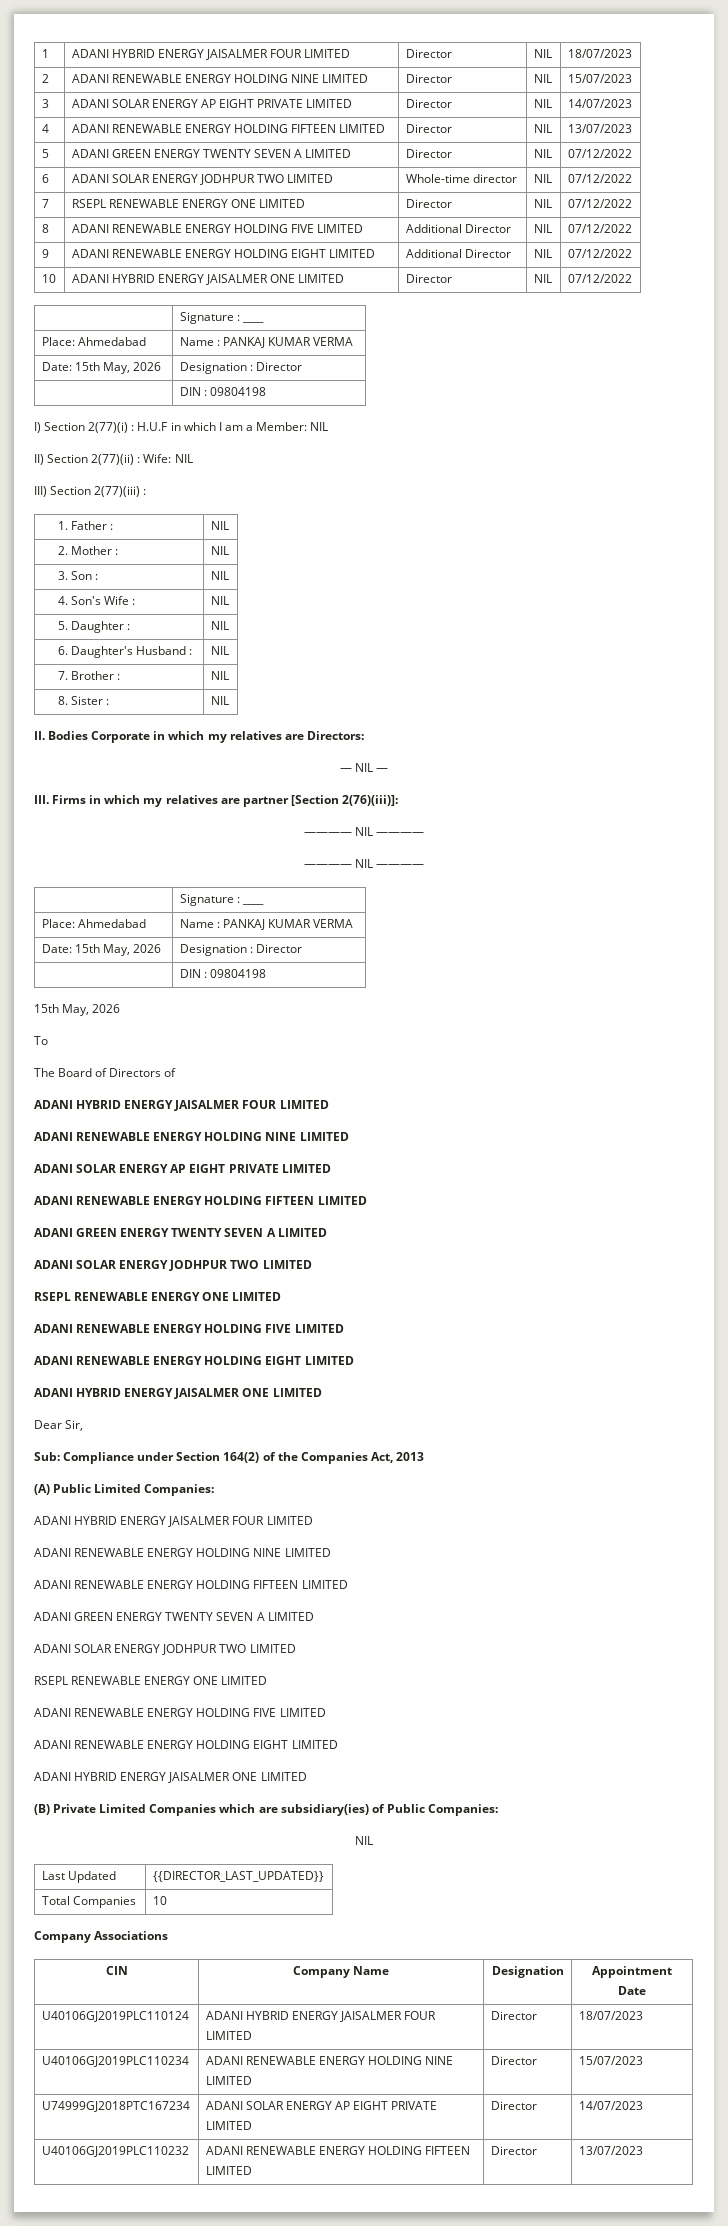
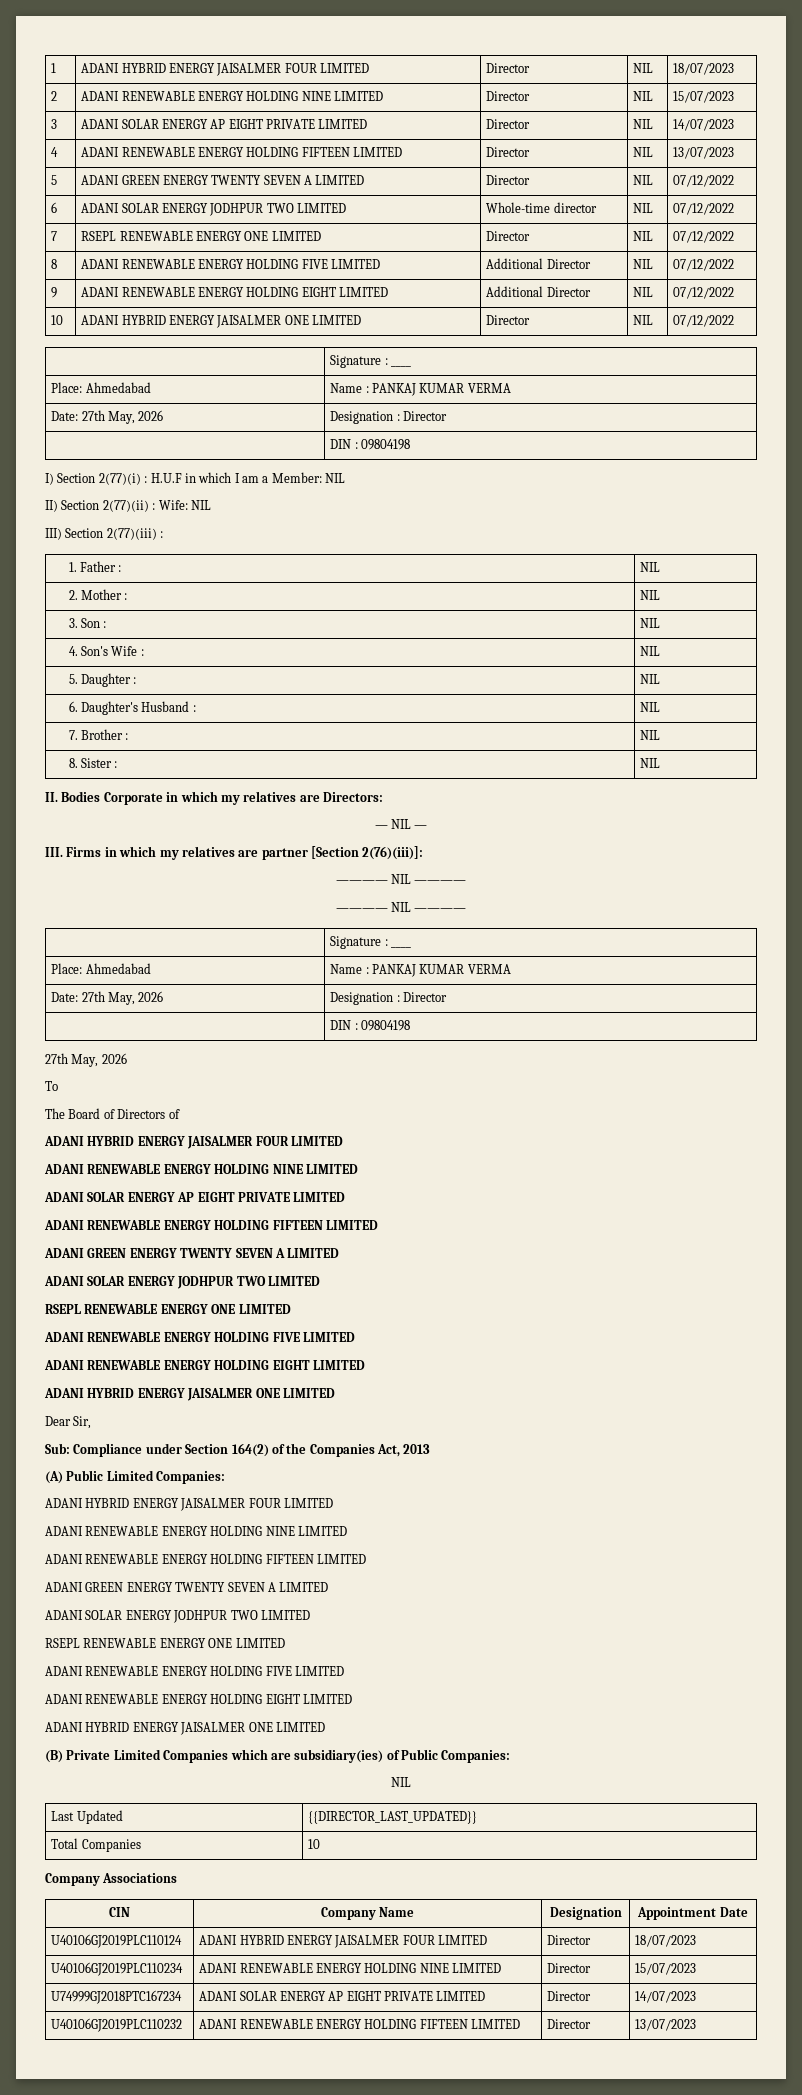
[74,362,100,371] 15th -> [81,410,105,421] 27th
[74,944,161,956] [179,944,302,956] [179,969,266,978] [34,1004,59,1013] 15th May, 2026 | Designation : Director // | DIN : 09804198 // 15th -> [81,991,164,1005] [330,992,447,1005] [330,1020,410,1031] [45,1053,68,1064] 27th May, 2026 | Designation : Director // | DIN : 09804198 // 27th

